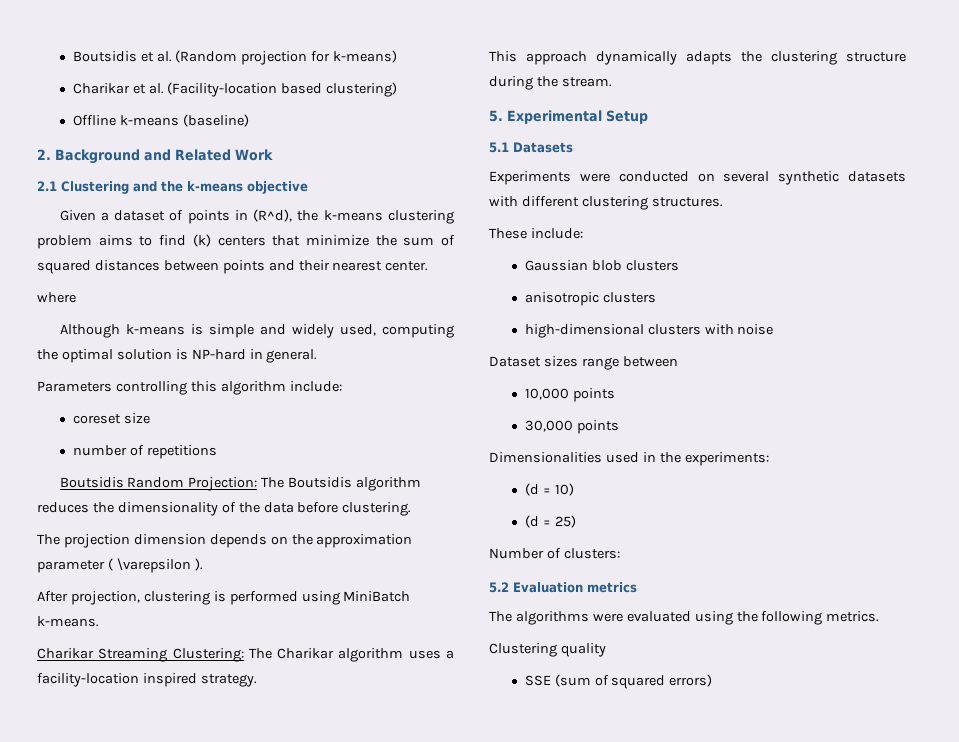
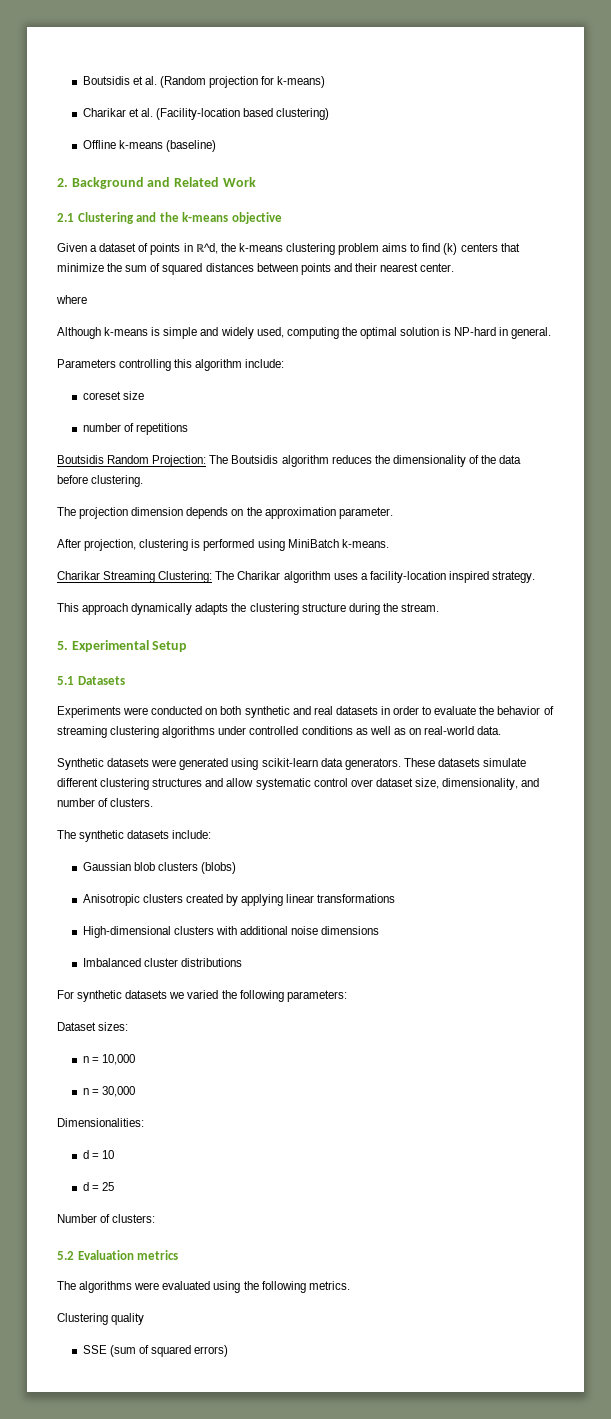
[253,209,293,222] (R^d), -> [195,243,218,254] ℝ^d,
[37,558,203,573] parameter ( \varepsilon ). -> [338,507,393,519] parameter.
[723,171,906,185] [489,196,723,210] [489,228,527,239] several synthetic datasets with different clustering structures. // These -> [220,706,554,718] [57,726,502,738] [57,758,527,770] [57,778,540,790] [57,798,154,807] [57,830,170,842] both synthetic and real datasets in order to evaluate the behavior of streaming clustering algorithms under controlled conditions as well as on real-world data. // Synthetic datasets were generated using scikit-learn data generators. These datasets simulate different clustering structures and allow systematic control over dataset size, dimensionality, and number of clusters. // The synthetic datasets
[524,292,656,306] [524,324,644,338] // anisotropic clusters // high-dimensional -> [200,862,236,874] [82,894,396,906] [82,926,171,938] (blobs) // Anisotropic clusters created by applying linear transformations // High-dimensional
(734, 329) none -> [239,926,288,935] additional
[489,356,678,370] // Dataset sizes range between // -> [321,926,380,935] [82,958,242,967] [57,990,347,1002] [57,1022,129,1031] [82,1056,99,1063] dimensions // Imbalanced cluster distributions // For synthetic datasets we varied the following parameters: // Dataset sizes: // n =
[572,388,615,402] points // -> [82,1088,99,1095] // n =
[576,420,619,434] [489,452,769,466] [524,483,574,496] [524,515,576,528] points // Dimensionalities used in the experiments: // (d = 10) // (d = 25) -> [57,1118,144,1127] [82,1150,114,1159] [82,1182,114,1191] // Dimensionalities: // d = 10 // d = 25

